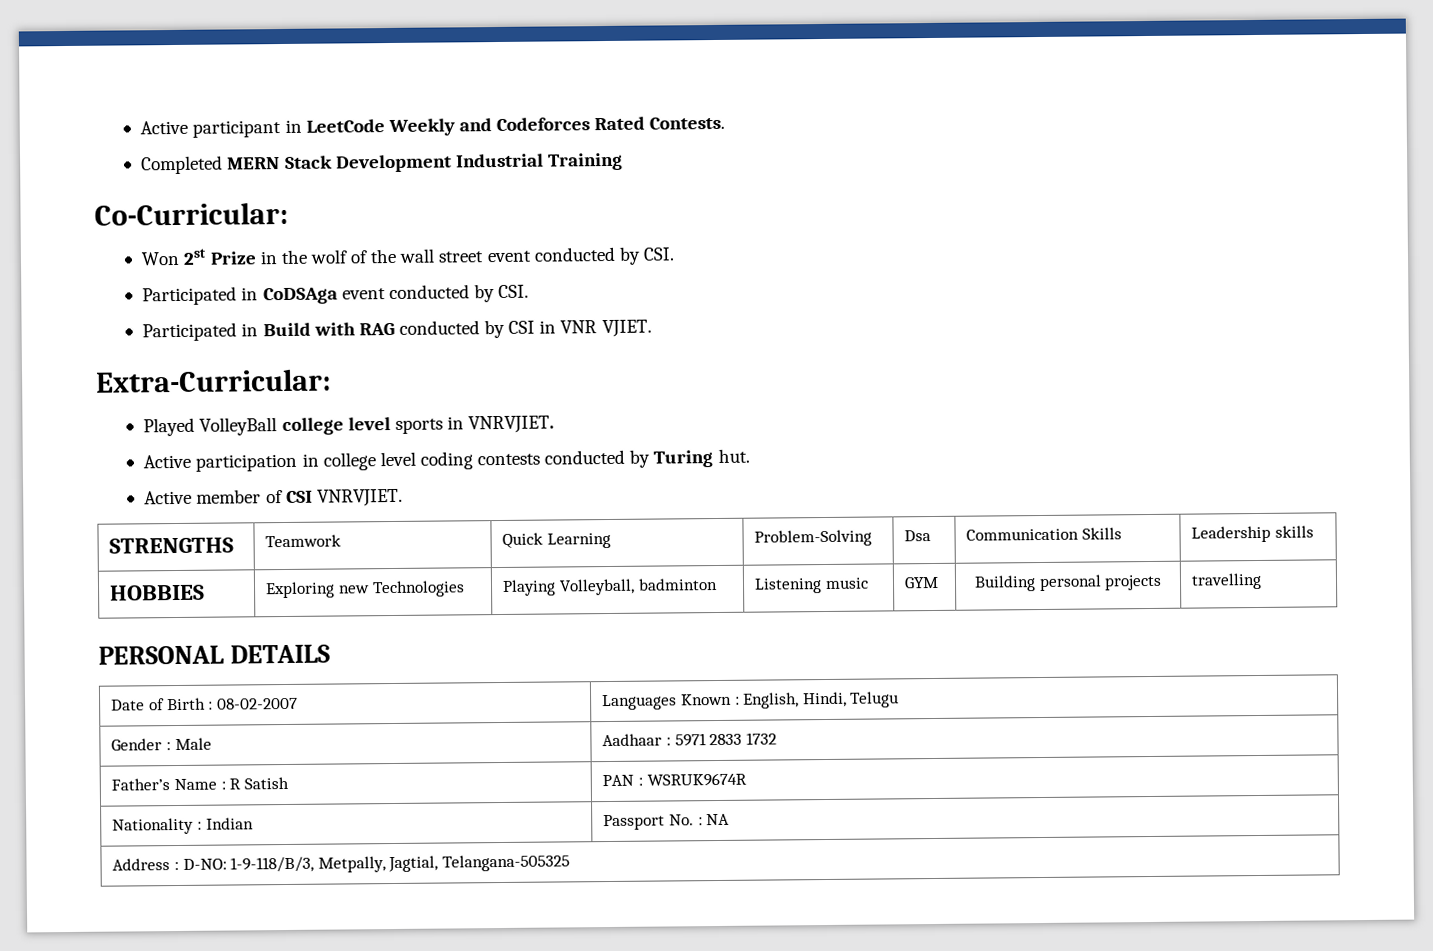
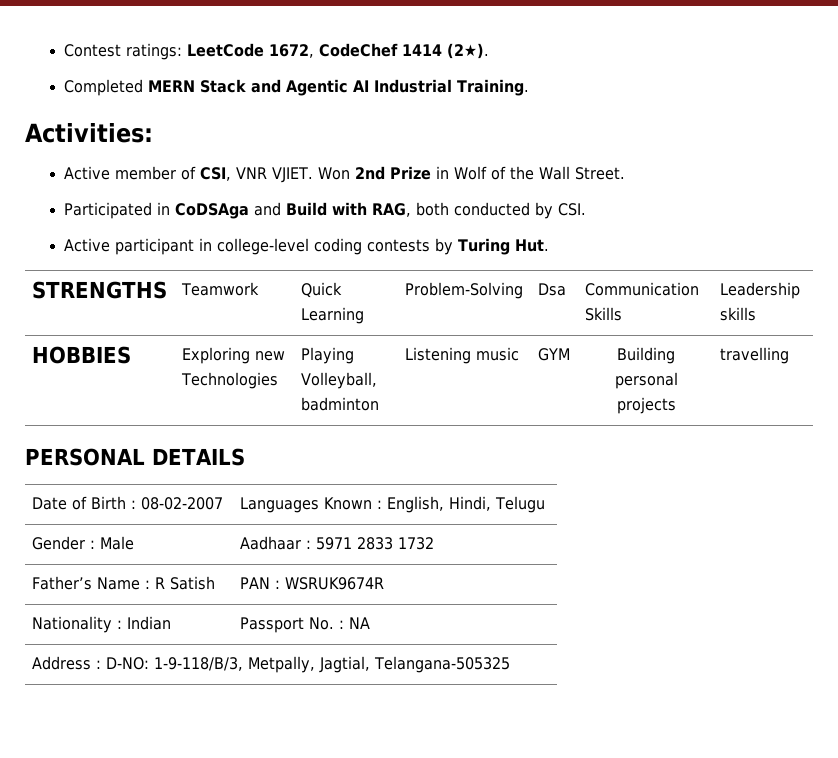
[140,116,726,138] [141,152,623,175] [94,201,288,226] [141,246,675,266] [142,284,530,306] [142,319,652,342] [96,368,331,393] [143,415,555,437] [143,451,416,472] Active participant in LeetCode Weekly and Codeforces Rated Contests. // Completed MERN Stack Development Industrial Training // Co-Curricular: // Won 2st Prize in the wolf of the wall street event conducted by CSI. // Participated in CoDSAga event conducted by CSI. // Participated in Build with RAG conducted by CSI in VNR VJIET. // Extra-Curricular: // Played VolleyBall college level sports in VNRVJIET. // Active participation in college level -> [64,43,490,60] [64,79,530,96] [25,123,153,143] [64,166,626,183] [64,202,587,219] [64,238,310,255] Contest ratings: LeetCode 1672, CodeChef 1414 (2★). // Completed MERN Stack and Agentic AI Industrial Training. // Activities: // Active member of CSI, VNR VJIET. Won 2nd Prize in Wolf of the Wall Street. // Participated in CoDSAga and Build with RAG, both conducted by CSI. // Active participant in college-level
[544,449,626,465] conducted -> (431, 245) none
[717,448,750,463] [144,488,403,507] hut. // Active member of CSI VNRVJIET. -> [515,239,550,252] Hut.

